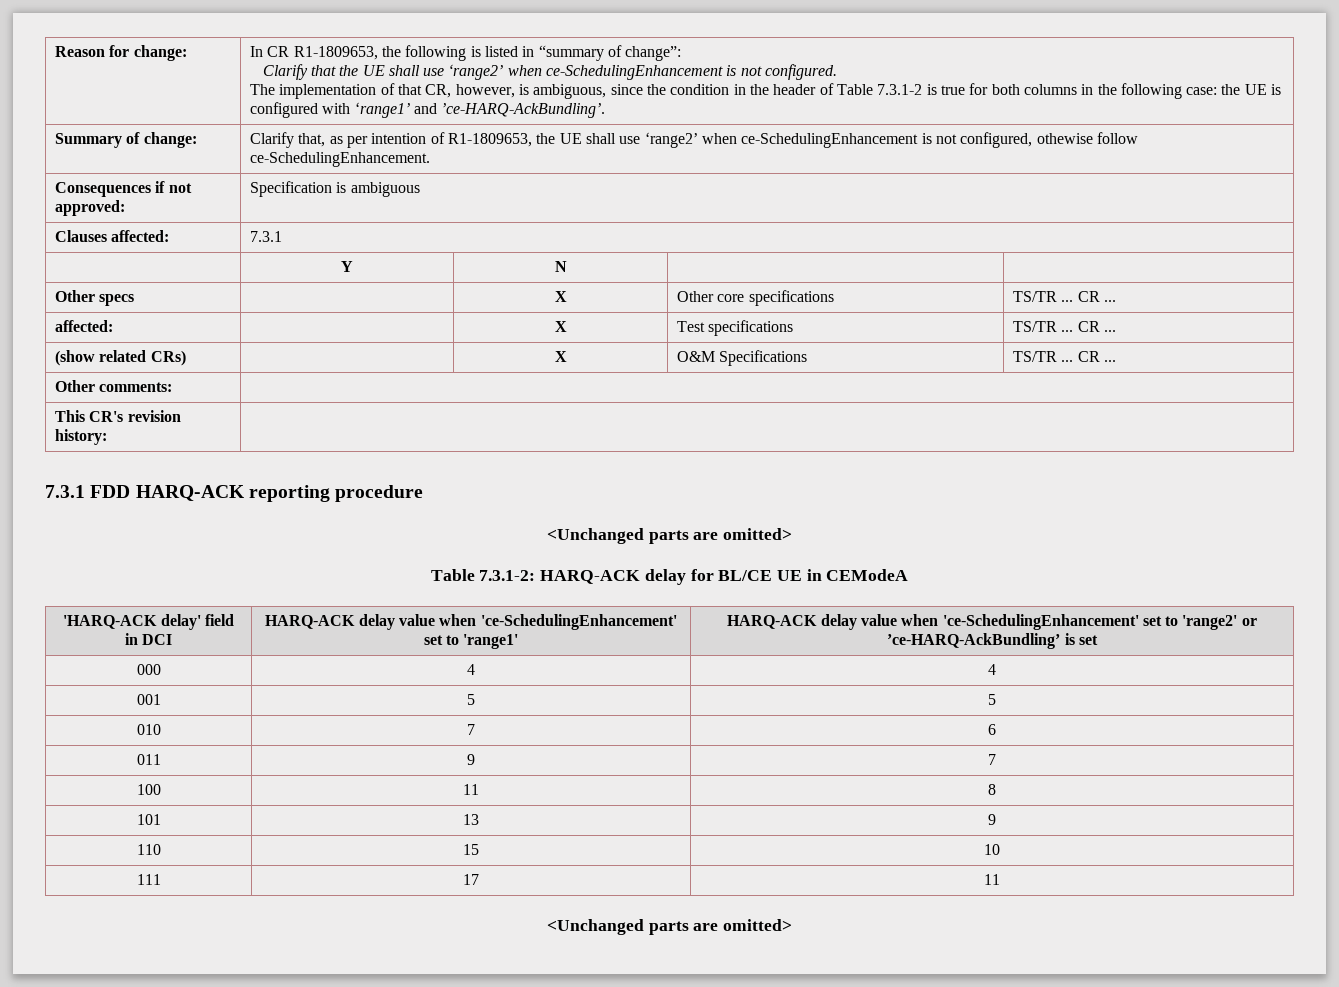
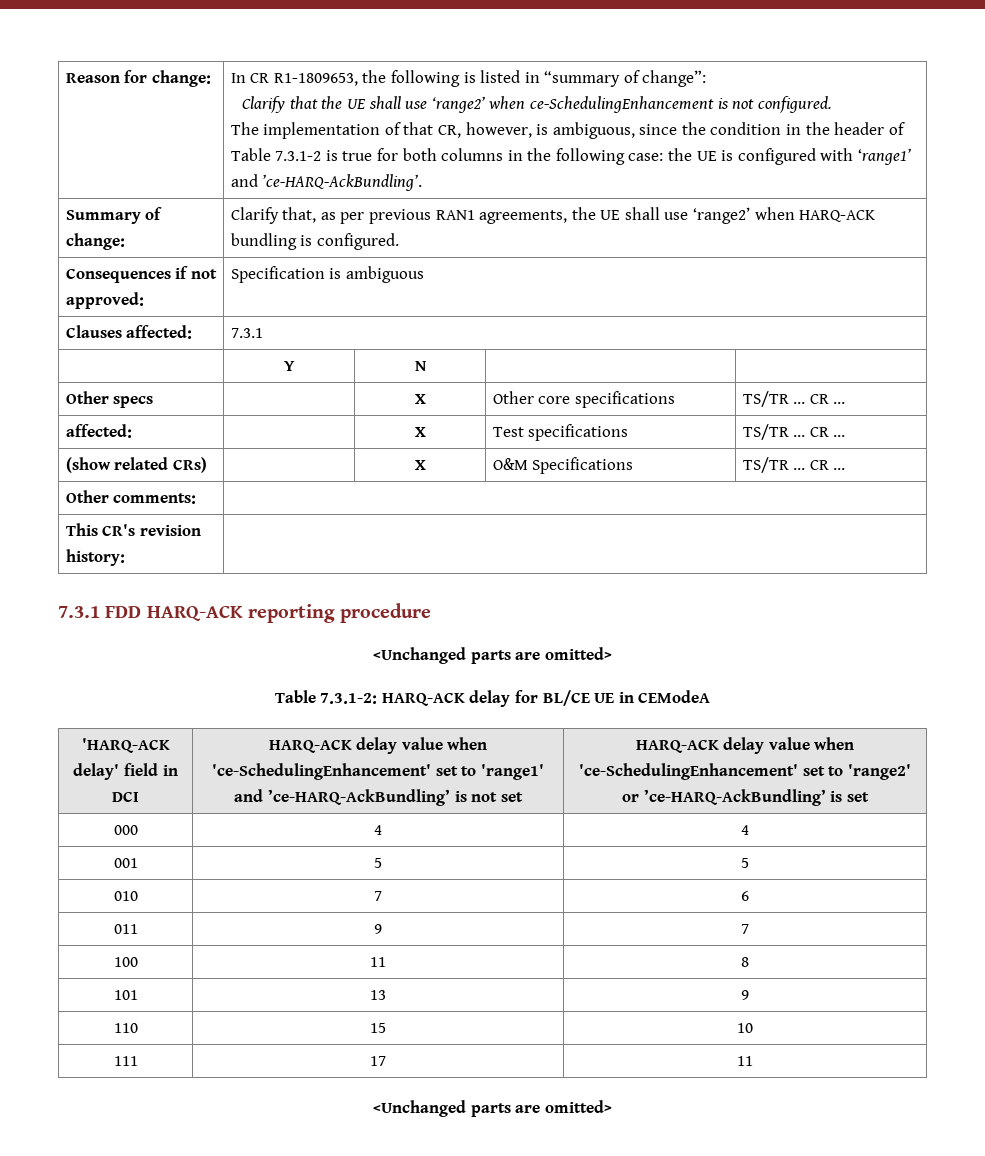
[371,132,1138,148] [250,152,431,167] intention of R1-1809653, the UE shall use ‘range2’ when ce-SchedulingEnhancement is not configured, othewise follow ce-SchedulingEnhancement. -> [368,207,876,224] [230,233,399,250] previous RAN1 agreements, the UE shall use ‘range2’ when HARQ-ACK bundling is configured.
(519, 641) none -> [234,789,523,806] and ’ce-HARQ-AckBundling’ is not set

